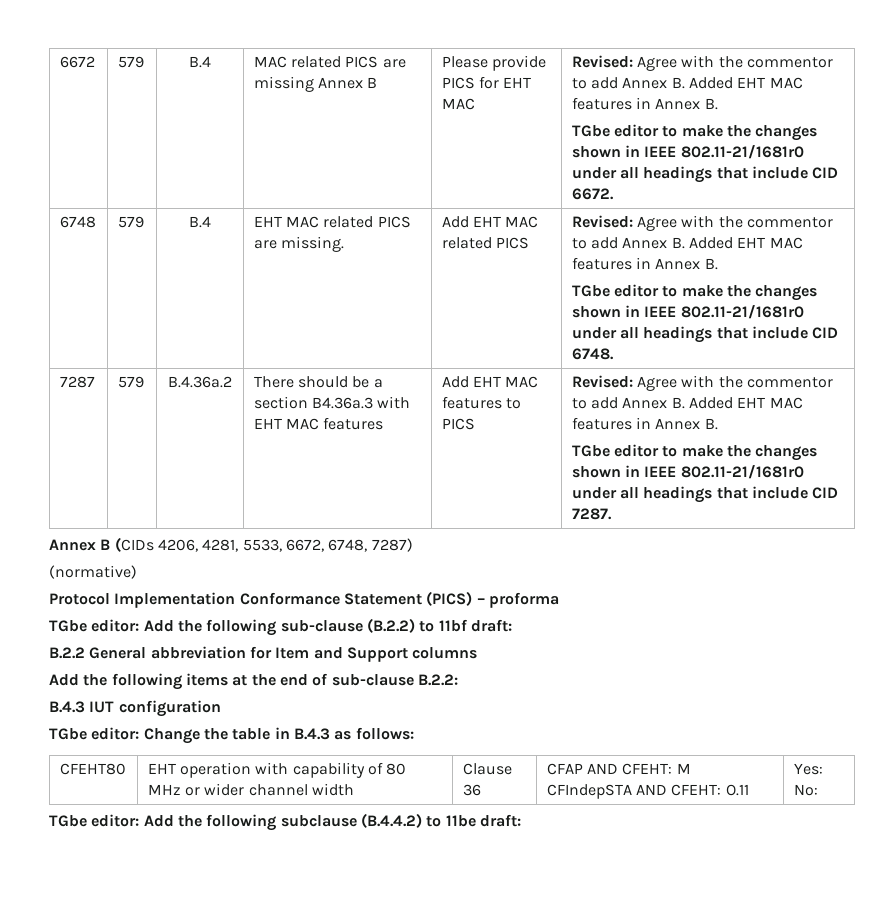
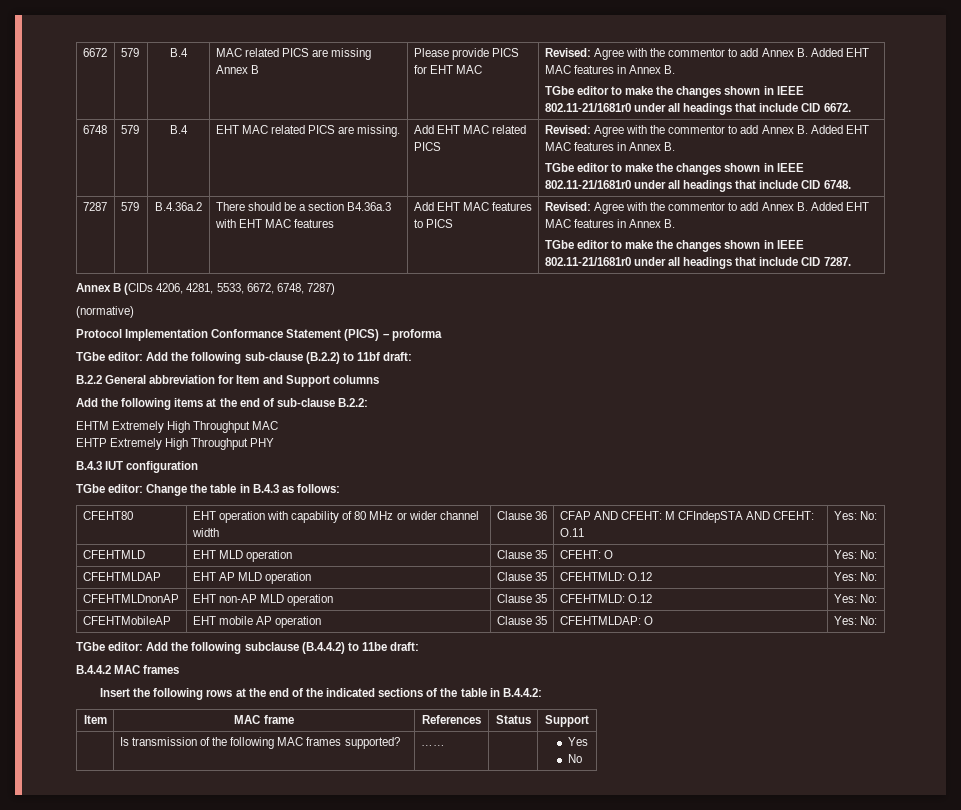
(458, 680) none -> [76,421,279,433] [76,438,275,450] // EHTM Extremely High Throughput MAC // EHTP Extremely High Throughput PHY
(818, 790) none -> [82,550,145,559] [192,550,293,562] [496,550,547,559] [559,550,613,559] [833,550,877,559] [82,572,161,581] [192,572,312,584] [496,572,547,581] [559,572,652,581] [833,572,877,581] [82,594,179,603] [192,594,334,606] [496,594,547,603] [559,594,652,603] [833,594,877,603] [82,616,171,625] [192,616,322,628] [496,616,547,625] [559,616,653,625] [833,616,877,625] // CFEHTMLD | EHT MLD operation | Clause 35 | CFEHT: O | Yes: No: // CFEHTMLDAP | EHT AP MLD operation | Clause 35 | CFEHTMLD: O.12 | Yes: No: // CFEHTMLDnonAP | EHT non-AP MLD operation | Clause 35 | CFEHTMLD: O.12 | Yes: No: // CFEHTMobileAP | EHT mobile AP operation | Clause 35 | CFEHTMLDAP: O | Yes: No:
(521, 820) none -> [76,665,180,674] [100,688,542,700] [83,715,107,724] [234,715,294,724] [422,715,481,724] [495,715,531,724] [545,715,589,727] [119,737,400,749] [420,745,445,746] [567,737,588,746] [567,754,582,763] // B.4.4.2 MAC frames // Insert the following rows at the end of the indicated sections of the table in B.4.4.2: // Item | MAC frame | References | Status | Support // | Is transmission of the following MAC frames supported? | …… | | Yes // No

